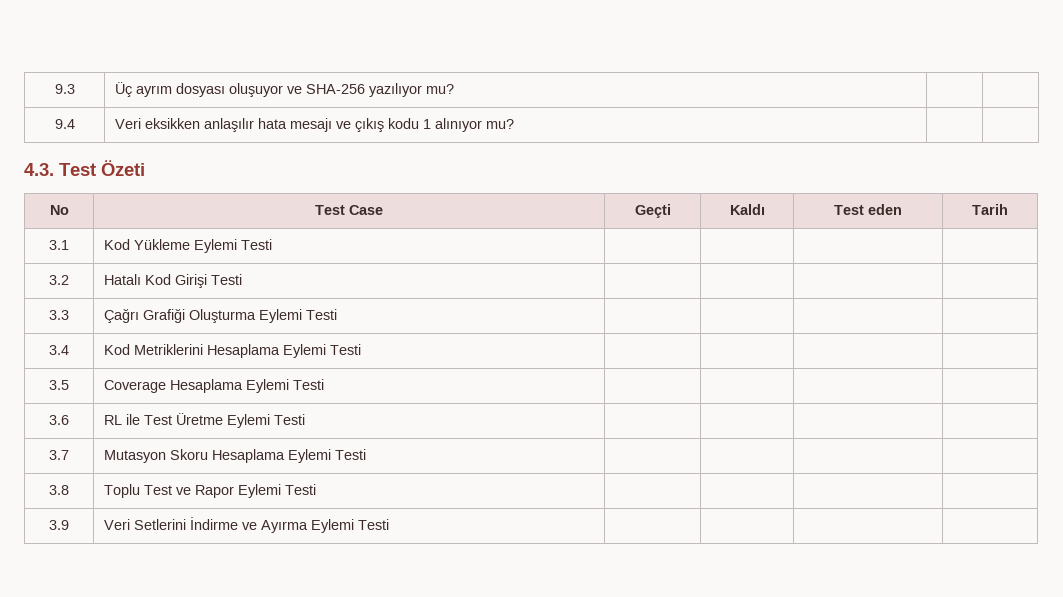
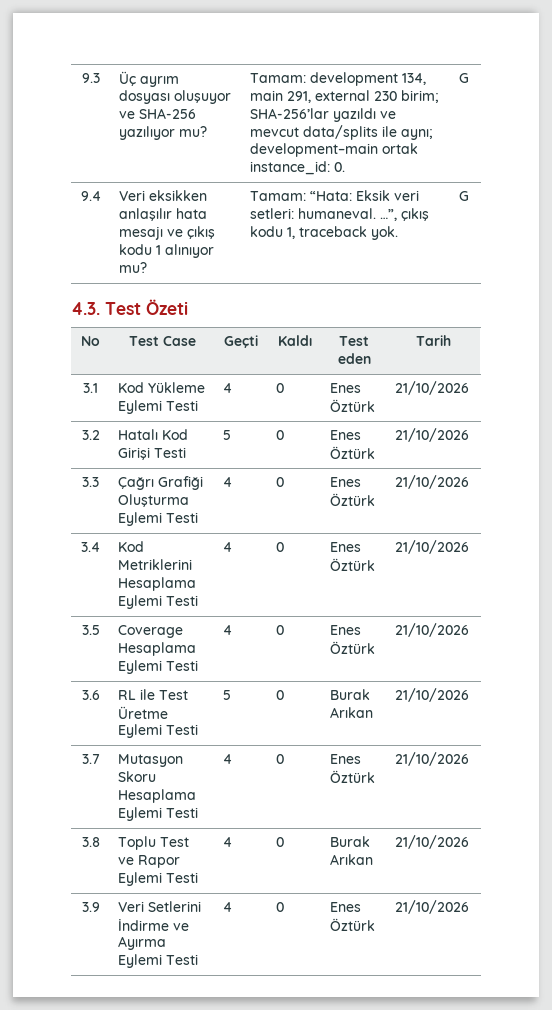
(454, 89) | -> [250,72,427,86] [250,90,440,103] [250,108,397,122] [250,125,434,140] [250,143,419,157] [250,161,346,175] [459,73,470,83] Tamam: development 134, main 291, external 230 birim; SHA-256’lar yazıldı ve mevcut data/splits ile aynı; development–main ortak instance_id: 0. | G
(514, 124) | -> [250,190,420,201] [250,208,430,221] [250,226,399,240] [459,191,470,201] Tamam: “Hata: Eksik veri setleri: humaneval. …”, çıkış kodu 1, traceback yok. | G
(272, 244) | | | -> [223,383,233,393] [276,383,285,393] [330,383,362,393] [330,399,376,412] [395,381,470,395] 4 | 0 | Enes Öztürk | 21/10/2026
(242, 279) | | | -> [223,430,232,440] [276,430,285,440] [330,430,362,440] [330,446,376,459] [395,428,470,442] 5 | 0 | Enes Öztürk | 21/10/2026
(337, 314) | | | -> [223,477,233,487] [276,477,285,487] [330,477,362,487] [330,493,376,506] [395,475,470,489] 4 | 0 | Enes Öztürk | 21/10/2026
(361, 349) | | | -> [223,542,233,552] [276,542,285,552] [330,542,362,552] [330,558,376,571] [395,540,470,554] 4 | 0 | Enes Öztürk | 21/10/2026
(324, 384) | | | -> [223,625,233,635] [276,625,285,635] [330,625,362,635] [330,641,376,654] [395,623,470,637] 4 | 0 | Enes Öztürk | 21/10/2026
(305, 419) | | | -> [223,690,232,700] [276,690,285,700] [330,689,371,700] [330,707,374,718] [395,688,470,702] 5 | 0 | Burak Arıkan | 21/10/2026
(366, 454) | | | -> [223,754,233,764] [276,754,285,764] [330,754,362,764] [330,770,376,783] [395,752,470,766] 4 | 0 | Enes Öztürk | 21/10/2026
(316, 489) | | | -> [223,837,233,847] [276,837,285,847] [330,836,371,847] [330,854,374,865] [395,835,470,849] 4 | 0 | Burak Arıkan | 21/10/2026
(389, 524) | | | -> [223,902,233,912] [276,902,285,912] [330,902,362,912] [330,918,376,931] [395,900,470,914] 4 | 0 | Enes Öztürk | 21/10/2026

